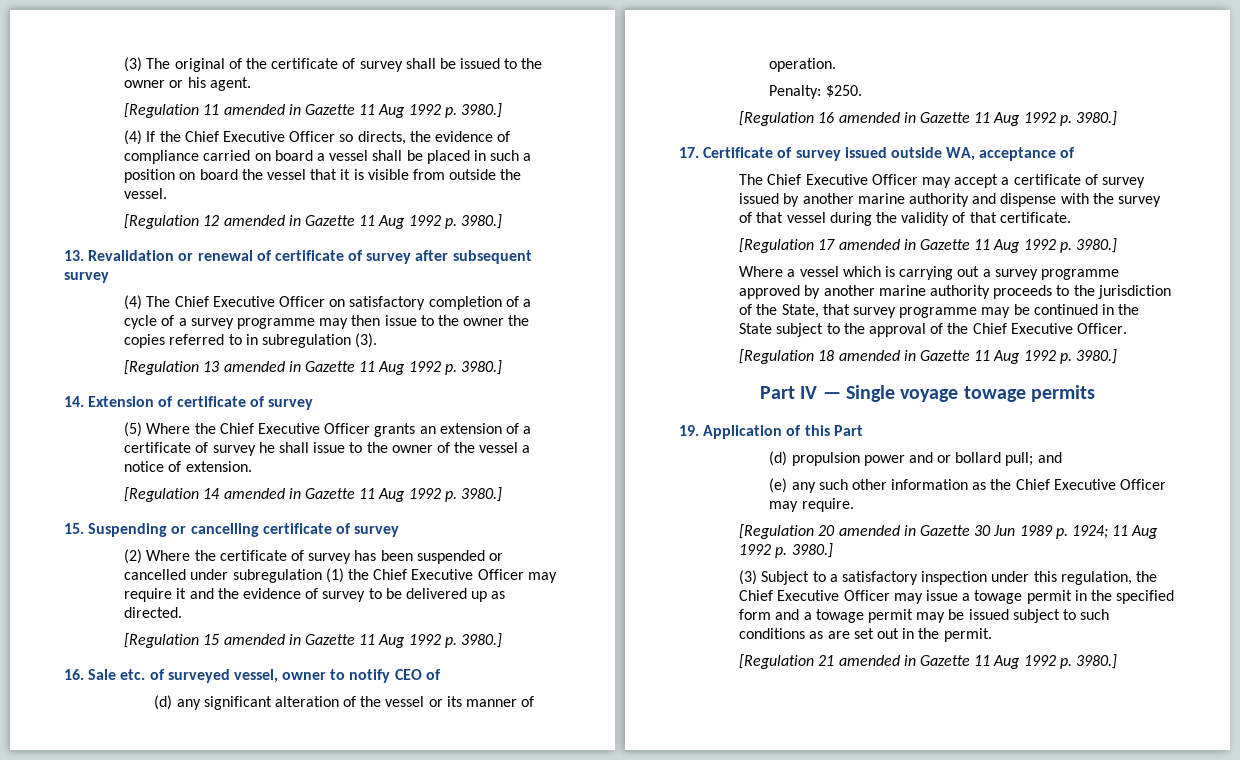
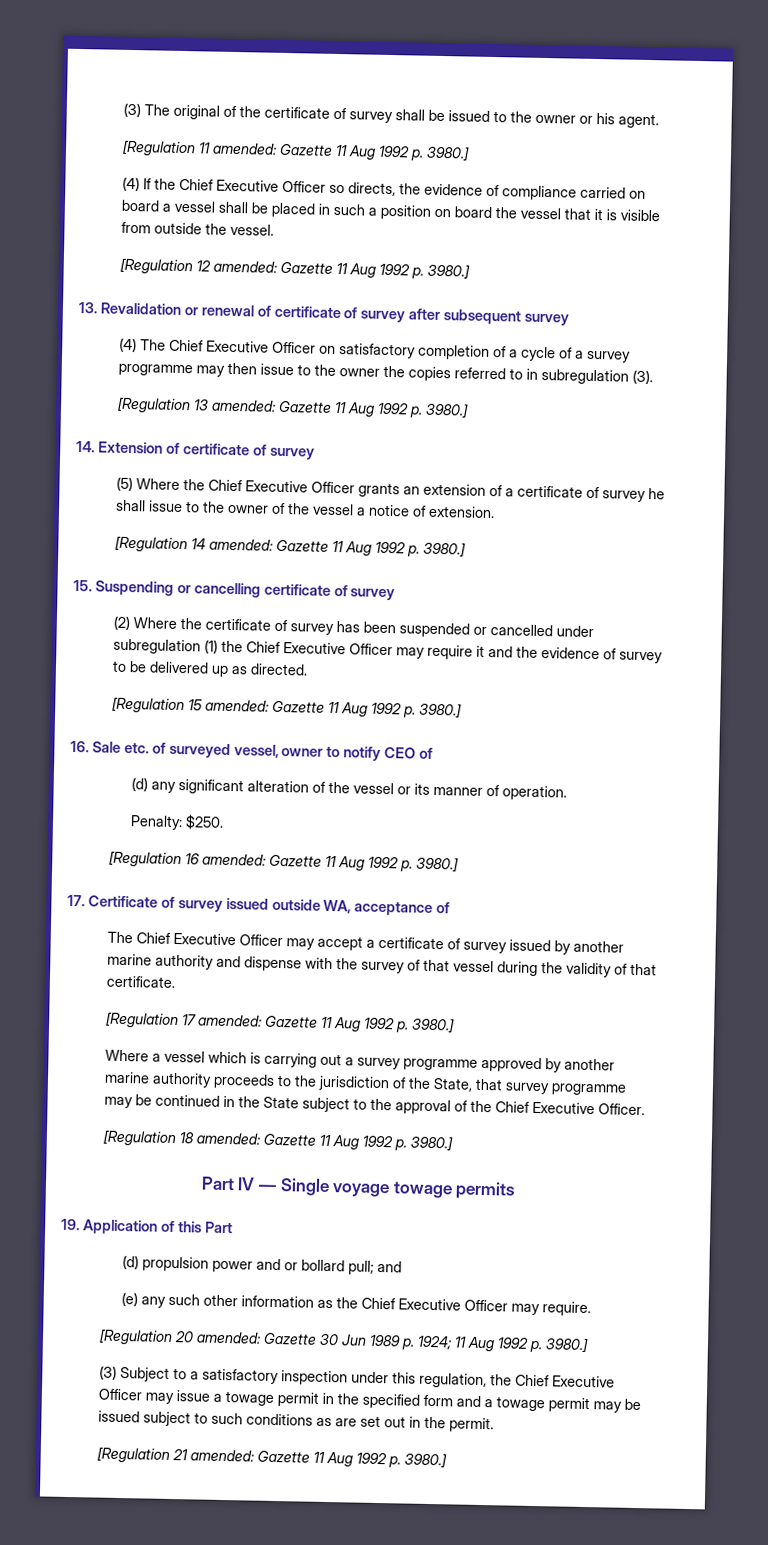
[223,104,301,115] amended in -> [212,142,278,155] amended:
[223,215,301,226] amended in -> [213,260,278,273] amended:
[223,361,301,372] amended in -> [211,399,277,412] amended:
[223,488,301,499] amended in -> [209,538,274,551] amended:
[223,634,301,645] amended in -> [205,699,270,712] amended:
[838,112,916,123] amended in -> [202,853,267,866] amended:
[838,239,916,250] amended in -> [198,1014,263,1027] amended:
[838,350,916,361] amended in -> [196,1132,261,1145] amended:
[838,525,916,536] amended in -> [196,1331,262,1344] amended:
[838,655,916,666] amended in -> [190,1449,255,1462] amended:

